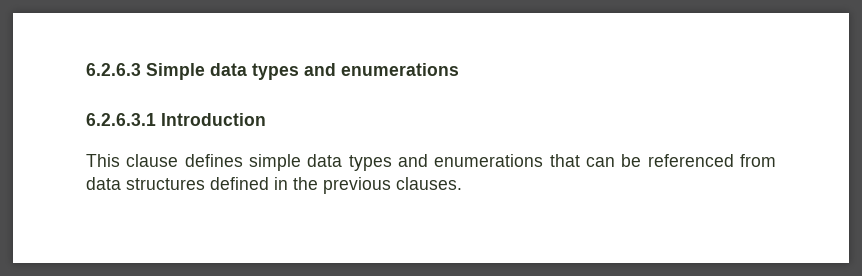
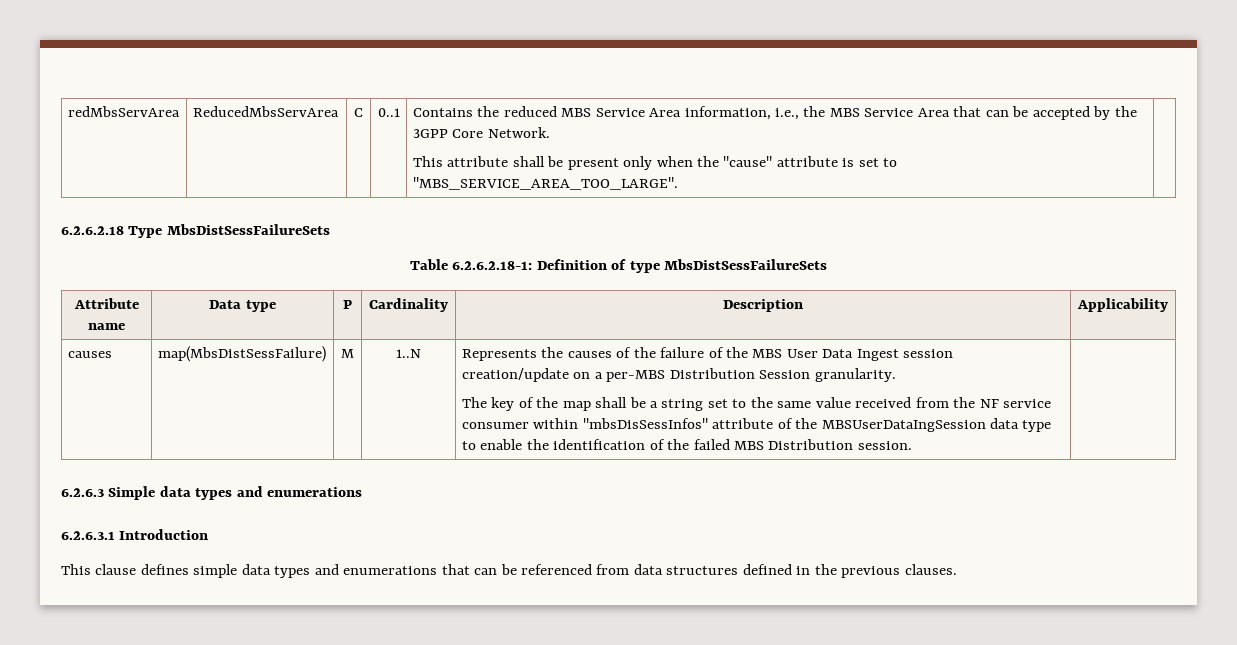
(86, 69) none -> [67,106,180,117] [192,106,339,117] [354,108,363,117] [377,108,400,117] [412,106,1137,120] [412,127,550,138] [412,156,898,170] [412,177,678,190] [61,224,330,238] [409,259,828,273] [73,298,139,309] [88,323,125,330] [209,300,276,312] [343,300,352,309] [369,298,448,312] [723,299,803,312] [1077,298,1168,312] [67,351,112,358] [157,346,326,362] [341,349,354,358] [396,349,421,358] [461,347,954,361] [461,368,896,382] [461,397,1052,411] [461,418,1052,432] [461,439,912,450] redMbsServArea | ReducedMbsServArea | C | 0..1 | Contains the reduced MBS Service Area information, i.e., the MBS Service Area that can be accepted by the 3GPP Core Network. // This attribute shall be present only when the "cause" attribute is set to "MBS_SERVICE_AREA_TOO_LARGE". | // 6.2.6.2.18 Type MbsDistSessFailureSets // Table 6.2.6.2.18-1: Definition of type MbsDistSessFailureSets // Attribute name | Data type | P | Cardinality | Description | Applicability // causes | map(MbsDistSessFailure) | M | 1..N | Represents the causes of the failure of the MBS User Data Ingest session creation/update on a per-MBS Distribution Session granularity. // The key of the map shall be a string set to the same value received from the NF service consumer within "mbsDisSessInfos" attribute of the MBSUserDataIngSession data type to enable the identification of the failed MBS Distribution session. | //

